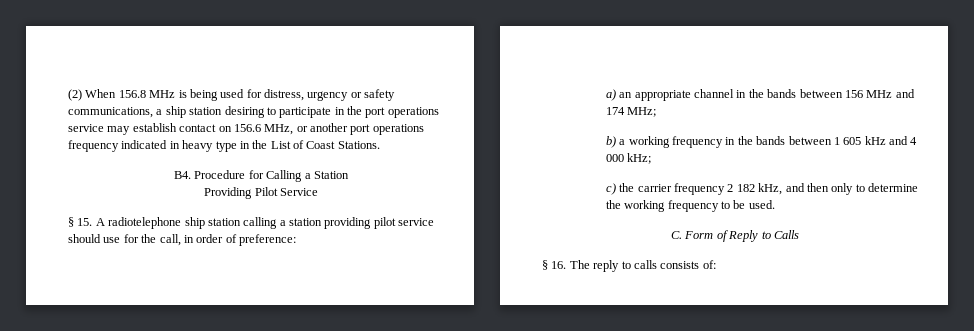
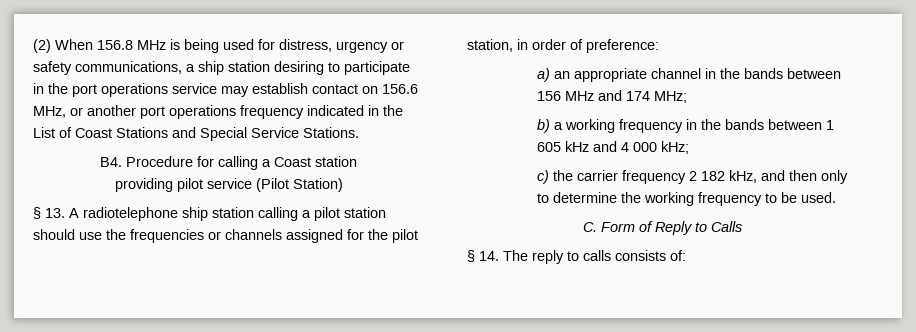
[182,140,250,152] heavy type in -> (379, 110) none
(336, 145) none -> [116,127,299,141] Stations and Special Service
[266,170,349,182] [204,187,318,199] [68,217,93,227] Calling a Station // Providing Pilot Service // § 15. -> [218,156,357,170] [114,178,343,192] [33,207,65,219] calling a Coast station // providing pilot service (Pilot Station) // § 13.
[289,217,435,229] [68,234,181,246] station providing pilot service should use for the call, -> [314,207,386,221] [33,229,418,243] [467,39,513,52] pilot station should use the frequencies or channels assigned for the pilot station,
[551,261,567,269] 16. -> [479,251,499,261] 14.

